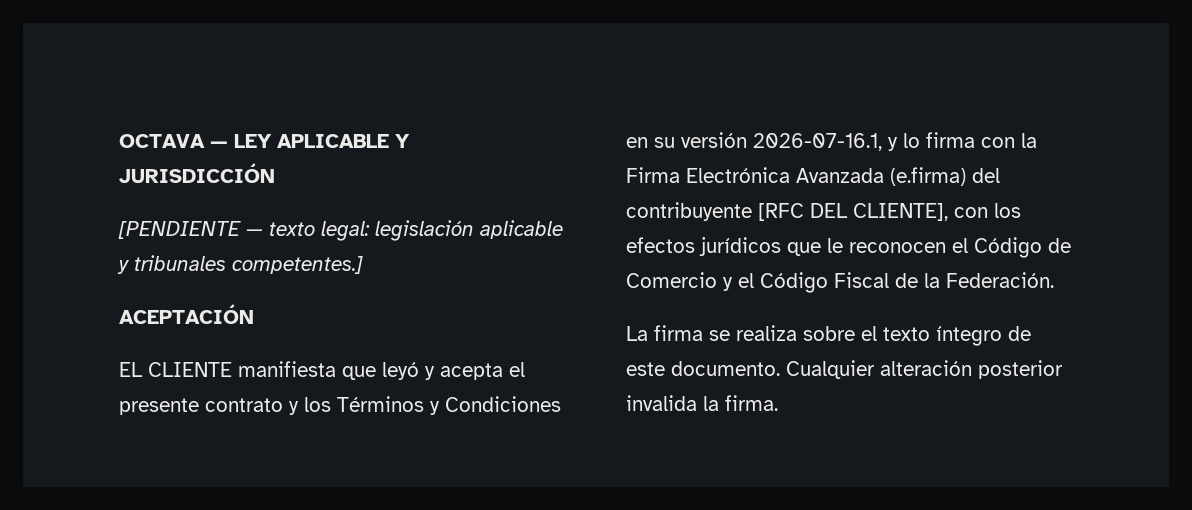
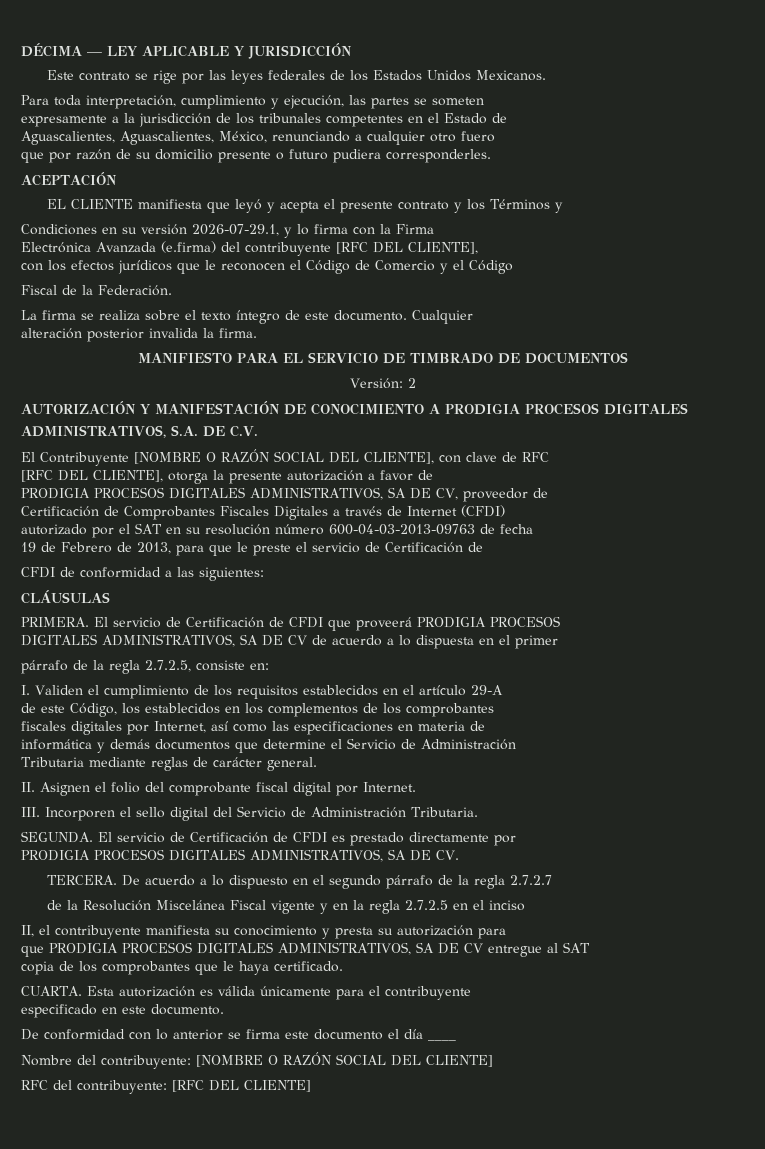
[119,134,205,148] OCTAVA -> [21,43,82,57] DÉCIMA
[118,220,563,241] [117,255,363,274] [PENDIENTE — texto legal: legislación aplicable y tribunales competentes.] -> [47,70,547,84] [21,95,484,109] [21,113,507,127] [21,131,495,145] [21,149,491,163] Este contrato se rige por las leyes federales de los Estados Unidos Mexicanos. // Para toda interpretación, cumplimiento y ejecución, las partes se someten // expresamente a la jurisdicción de los tribunales competentes en el Estado de // Aguascalientes, Aguascalientes, México, renunciando a cualquier otro fuero // que por razón de su domicilio presente o futuro pudiera corresponderles.
(440, 408) none -> (564, 207) //
[753,133,882,151] 2026-07-16.1, -> [192,224,279,236] 2026-07-29.1,
(680, 175) none -> (434, 229) //
(948, 212) none -> (478, 248) //
(828, 282) none -> (513, 267) //
(875, 369) none -> (473, 317) //
(778, 403) none -> [137,352,628,364] [349,378,416,389] [21,401,688,415] [21,425,258,438] [21,449,549,466] [21,470,433,484] [21,487,548,502] [21,505,505,520] [21,523,533,538] [21,542,483,556] [21,567,264,581] [21,590,110,604] [21,616,560,631] [21,634,558,649] [21,660,269,674] [21,685,503,699] [21,703,494,717] [21,721,485,735] [21,738,516,753] [21,757,317,771] [21,782,416,796] [21,806,478,821] [21,831,516,846] [21,849,459,862] [47,875,553,889] [47,900,526,914] [21,925,506,939] [21,942,590,957] [21,961,343,975] [21,986,471,1000] [21,1004,224,1018] [21,1029,423,1040] [428,1039,456,1041] [21,1052,493,1069] [21,1080,311,1094] // MANIFIESTO PARA EL SERVICIO DE TIMBRADO DE DOCUMENTOS // Versión: 2 // AUTORIZACIÓN Y MANIFESTACIÓN DE CONOCIMIENTO A PRODIGIA PROCESOS DIGITALES // ADMINISTRATIVOS, S.A. DE C.V. // El Contribuyente [NOMBRE O RAZÓN SOCIAL DEL CLIENTE], con clave de RFC // [RFC DEL CLIENTE], otorga la presente autorización a favor de // PRODIGIA PROCESOS DIGITALES ADMINISTRATIVOS, SA DE CV, proveedor de // Certificación de Comprobantes Fiscales Digitales a través de Internet (CFDI) // autorizado por el SAT en su resolución número 600-04-03-2013-09763 de fecha // 19 de Febrero de 2013, para que le preste el servicio de Certificación de // CFDI de conformidad a las siguientes: // CLÁUSULAS // PRIMERA. El servicio de Certificación de CFDI que proveerá PRODIGIA PROCESOS // DIGITALES ADMINISTRATIVOS, SA DE CV de acuerdo a lo dispuesta en el primer // párrafo de la regla 2.7.2.5, consiste en: // I. Validen el cumplimiento de los requisitos establecidos en el artículo 29-A // de este Código, los establecidos en los complementos de los comprobantes // fiscales digitales por Internet, así como las especificaciones en materia de // informática y demás documentos que determine el Servicio de Administración // Tributaria mediante reglas de carácter general. // II. Asignen el folio del comprobante fiscal digital por Internet. // III. Incorporen el sello digital del Servicio de Administración Tributaria. // SEGUNDA. El servicio de Certificación de CFDI es prestado directamente por // PRODIGIA PROCESOS DIGITALES ADMINISTRATIVOS, SA DE CV. // TERCERA. De acuerdo a lo dispuesto en el segundo párrafo de la regla 2.7.2.7 // de la Resolución Miscelánea Fiscal vigente y en la regla 2.7.2.5 en el inciso // II, el contribuyente manifiesta su conocimiento y presta su autorización para // que PRODIGIA PROCESOS DIGITALES ADMINISTRATIVOS, SA DE CV entregue al SAT // copia de los comprobantes que le haya certificado. // CUARTA. Esta autorización es válida únicamente para el contribuyente // especificado en este documento. // De conformidad con lo anterior se firma este documento el día ____ // Nombre del contribuyente: [NOMBRE O RAZÓN SOCIAL DEL CLIENTE] // RFC del contribuyente: [RFC DEL CLIENTE]

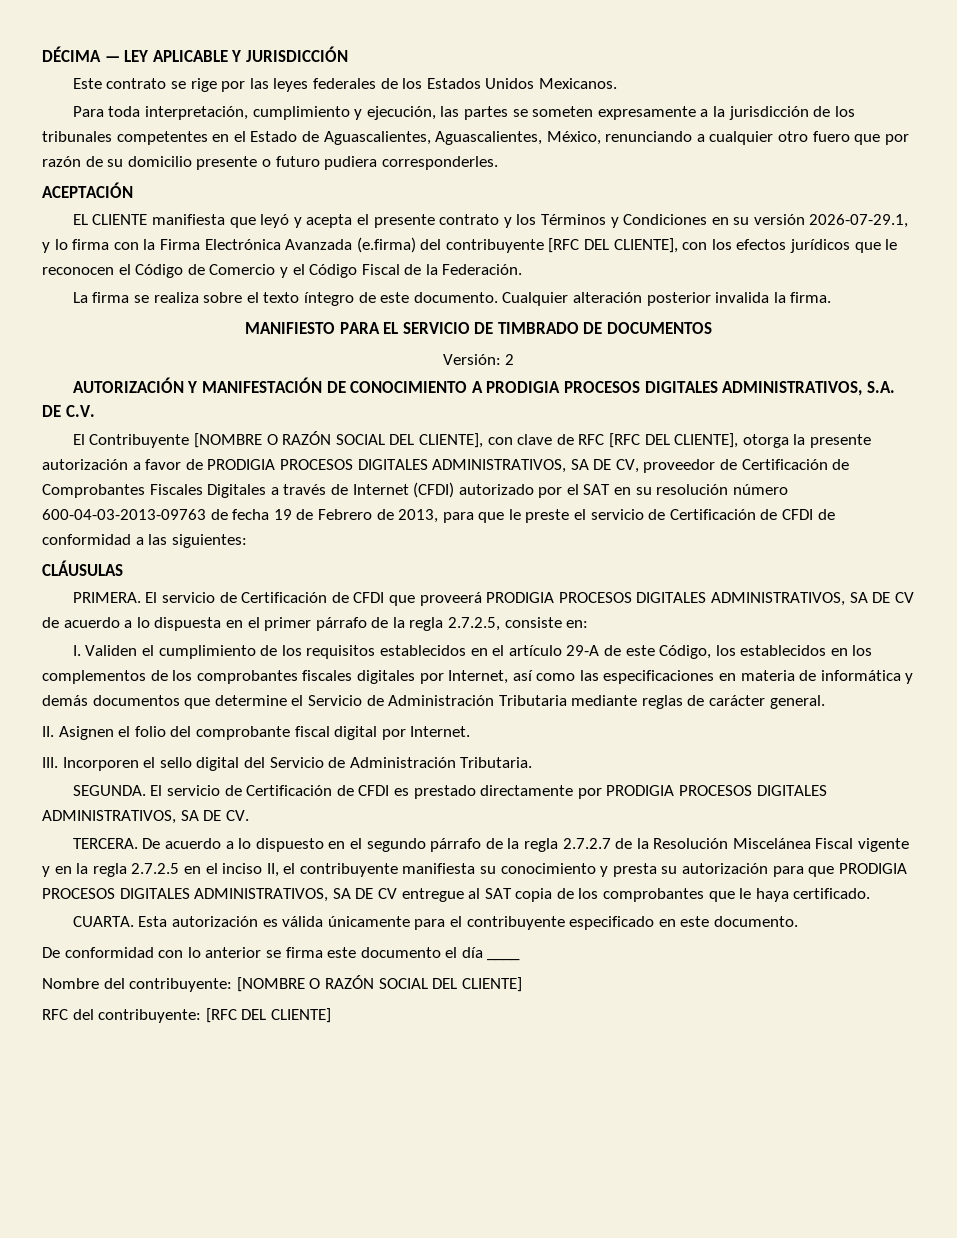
(484, 101) // -> (594, 111) none
(507, 118) // -> (319, 136) none
(495, 136) // -> (850, 136) none
(564, 207) // -> (619, 222) none
(434, 229) // -> (200, 244) none
(478, 248) // -> (678, 245) none
(513, 267) // -> (358, 271) none
(473, 317) // -> (569, 299) none
(688, 409) // -> (718, 387) none
(549, 457) // -> (605, 439) none
(433, 475) // -> (203, 464) none
(548, 493) // -> (738, 464) none
(505, 511) // -> (455, 490) none
(533, 529) // -> (270, 514) none
(483, 547) // -> (778, 514) none
(560, 621) // -> (632, 597) none
(558, 642) // -> (312, 624) none
(503, 690) // -> (600, 650) none
(494, 710) // -> (298, 677) none
(485, 726) // -> (817, 675) none
(516, 744) // -> (495, 700) none
(516, 840) // -> (602, 793) none
(553, 880) // -> (611, 843) none
(526, 905) // -> (263, 868) none
(506, 933) // -> (804, 871) none
(590, 947) // -> (512, 893) none
(471, 993) // -> (565, 923) none

